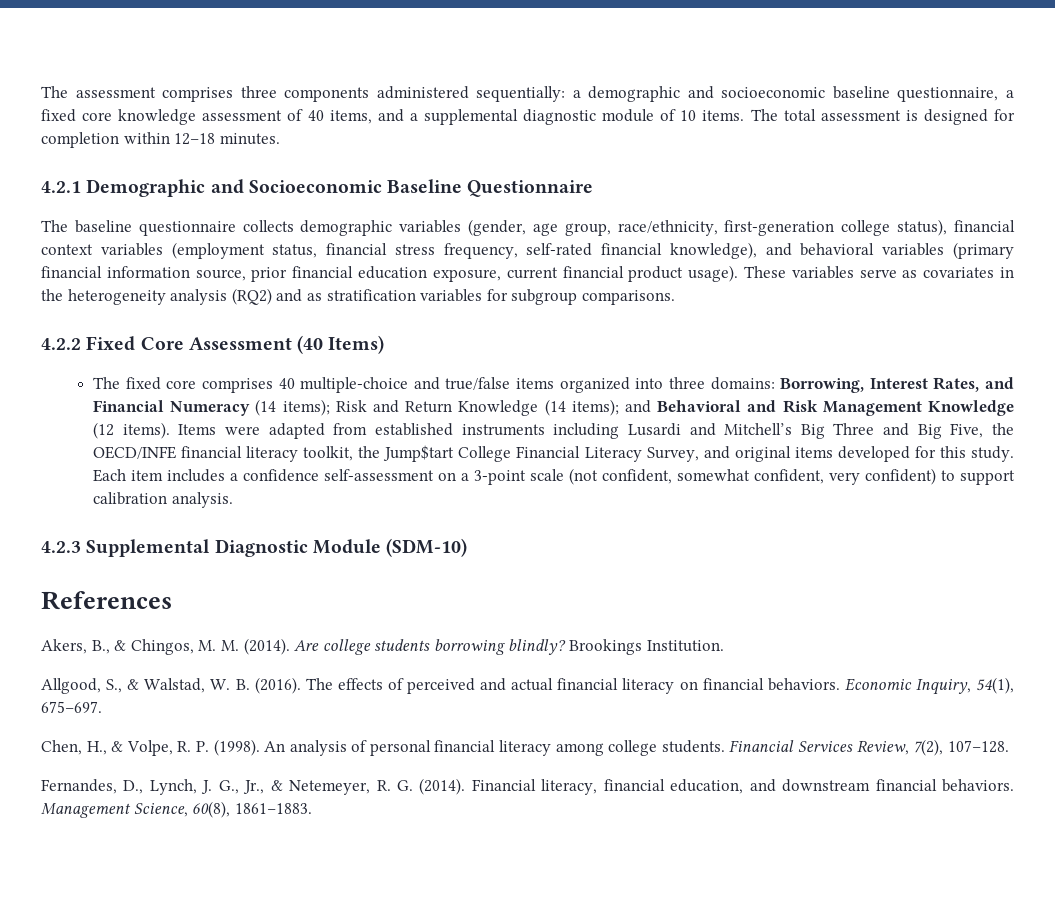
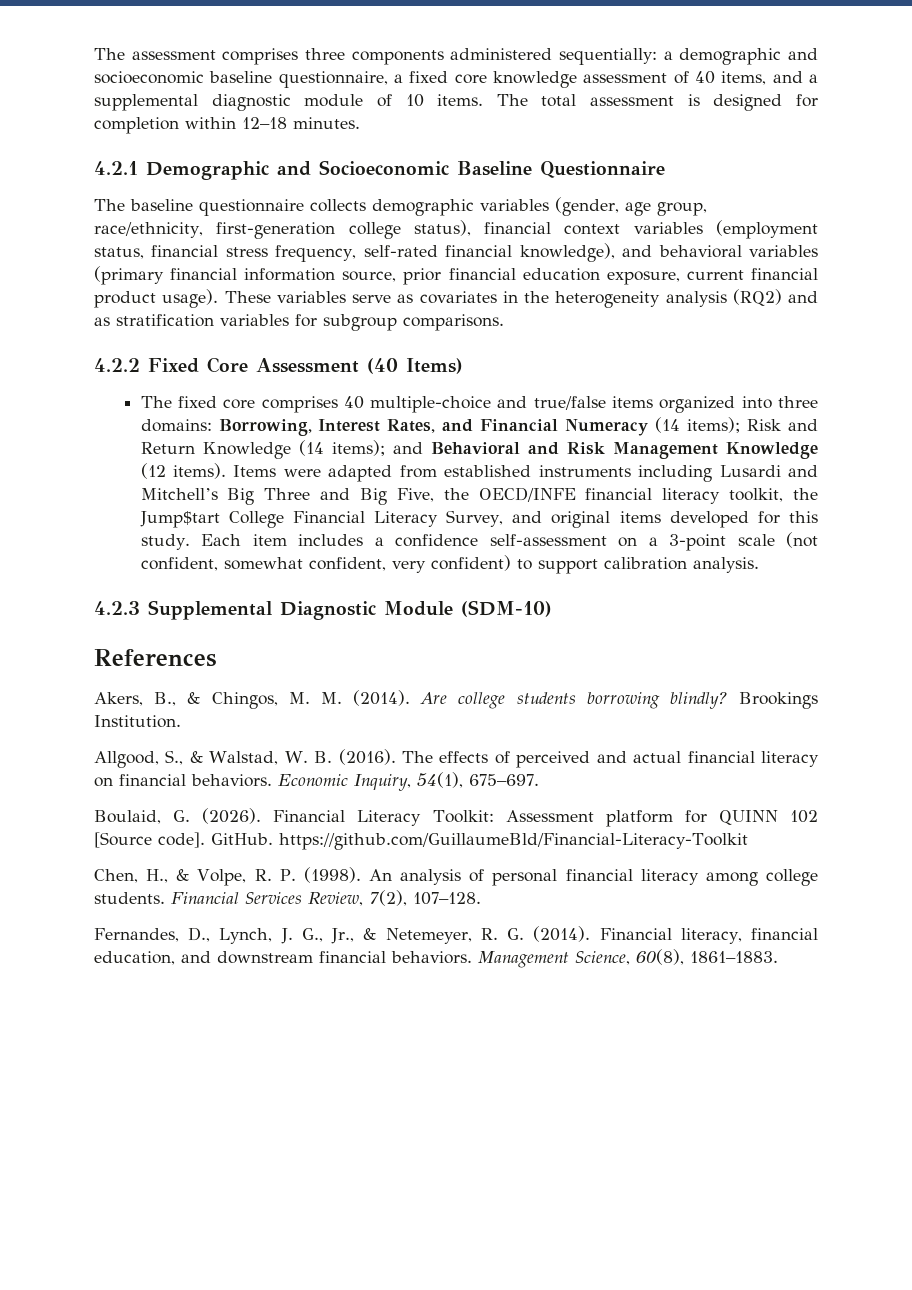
(102, 707) none -> [94,808,818,827] [94,832,748,850] // Boulaid, G. (2026). Financial Literacy Toolkit: Assessment platform for QUINN 102 [Source code]. GitHub. https://github.com/GuillaumeBld/Financial-Literacy-Toolkit

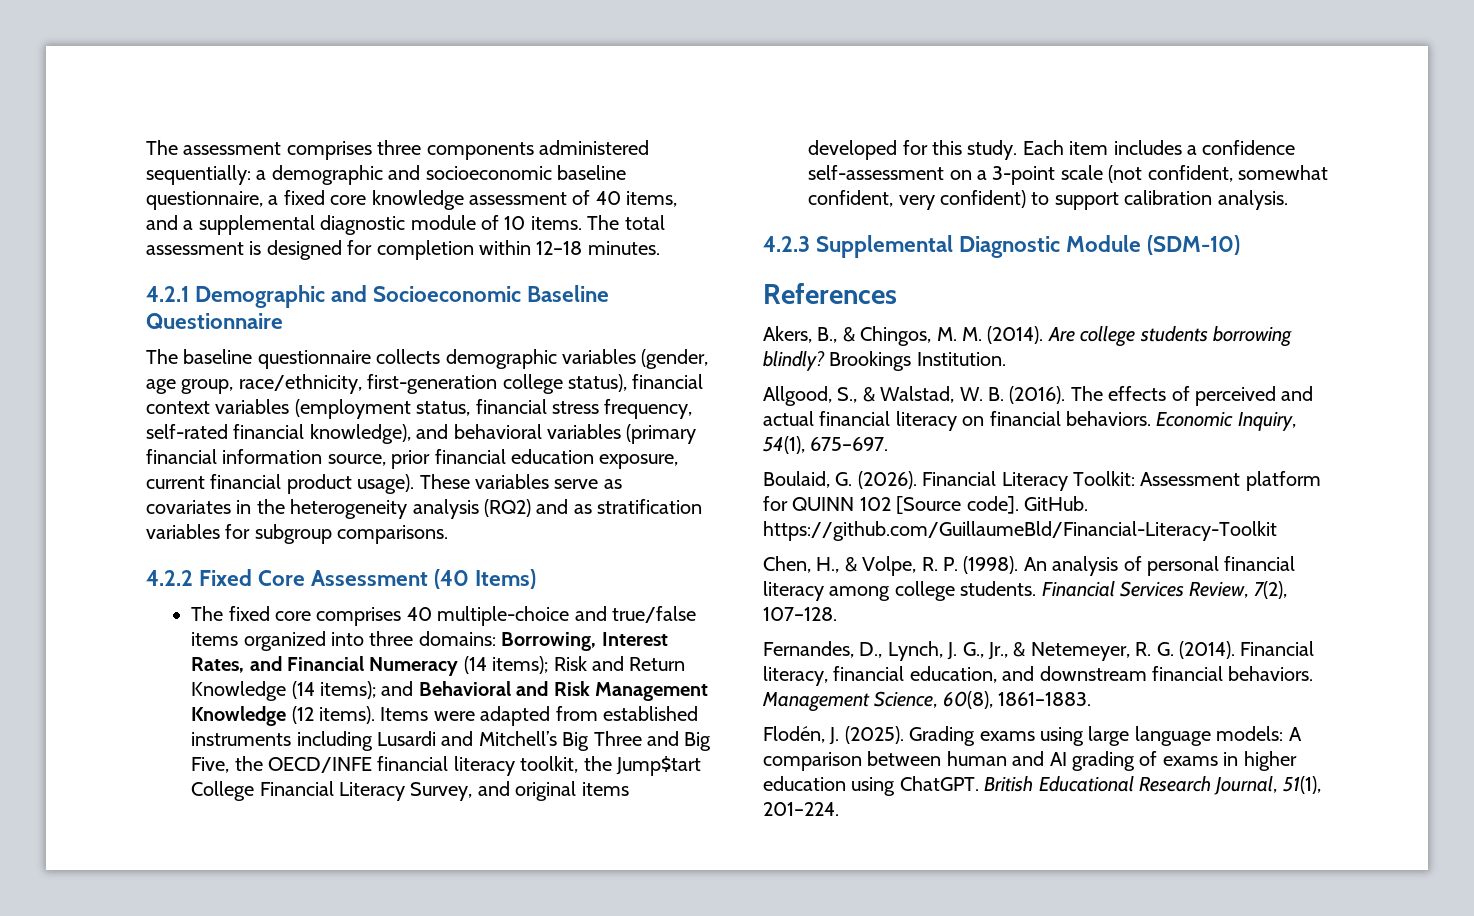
(778, 957) none -> [763,726,1302,746] [763,751,1297,771] [763,776,1321,796] [763,802,839,816] // Flodén, J. (2025). Grading exams using large language models: A comparison between human and AI grading of exams in higher education using ChatGPT. British Educational Research Journal, 51(1), 201–224.

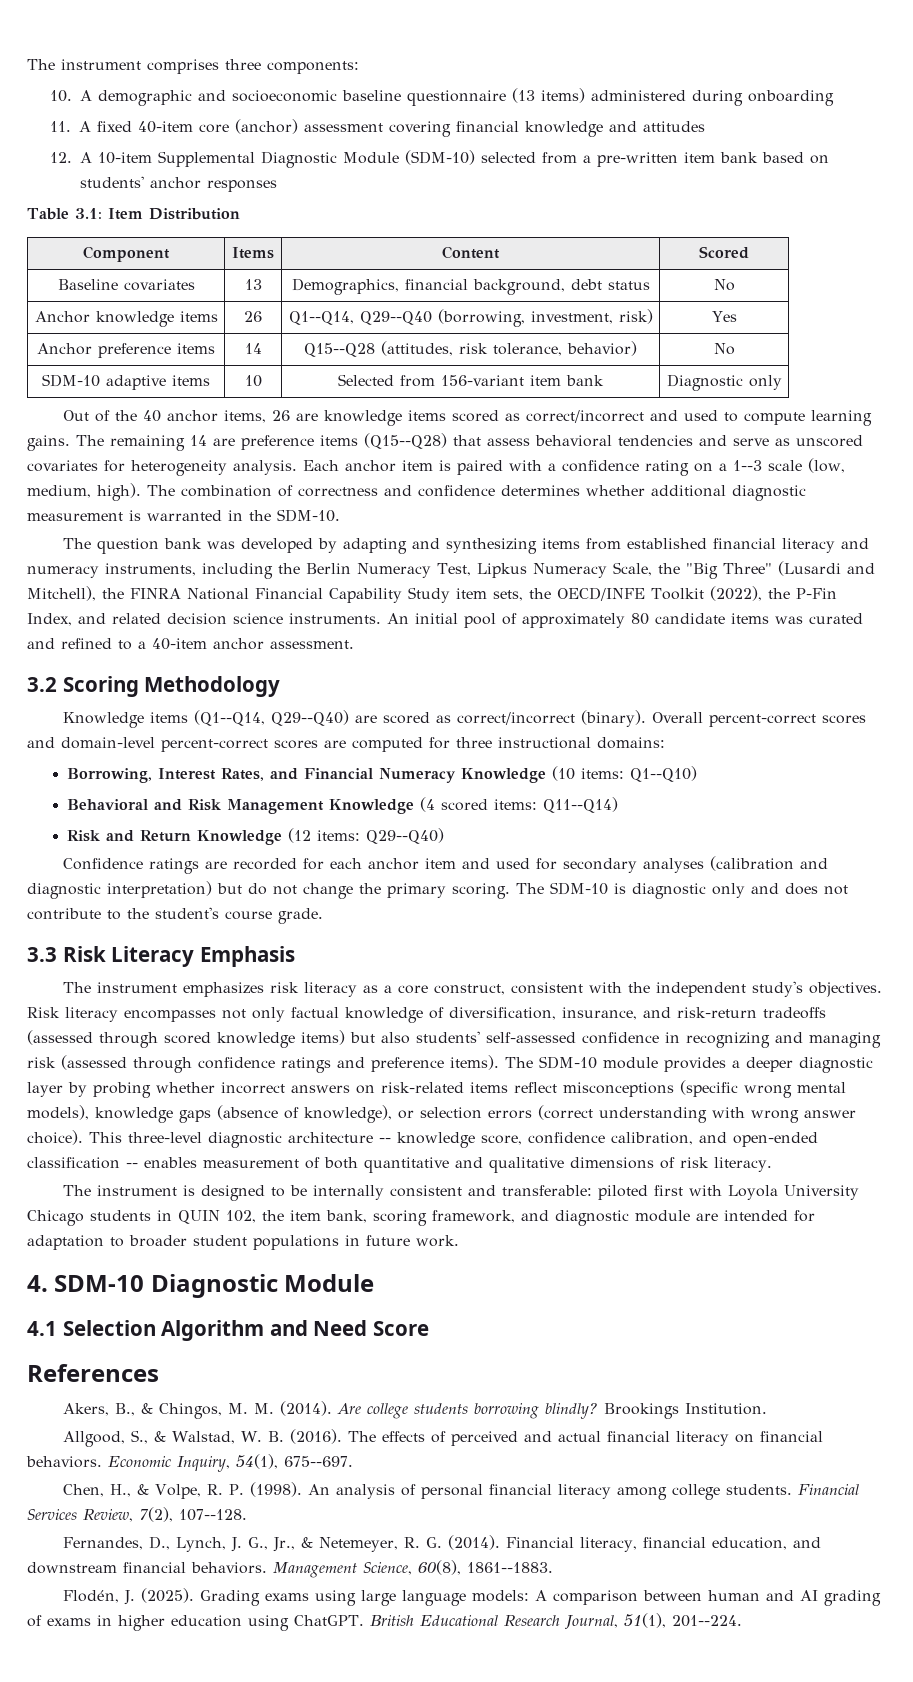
[146,140,282,155] The assessment -> [27,59,141,70] The instrument
[426,140,649,160] [146,165,626,185] [146,190,678,210] [146,215,665,235] [146,240,660,260] [146,285,610,308] [146,313,283,329] [146,349,709,369] [146,374,704,394] [146,399,693,419] [146,424,697,444] [146,449,679,469] [146,474,622,494] [146,499,703,519] [146,524,449,544] [146,569,537,589] [191,606,696,626] [191,631,496,651] components administered sequentially: a demographic and socioeconomic baseline questionnaire, a fixed core knowledge assessment of 40 items, and a supplemental diagnostic module of 10 items. The total assessment is designed for completion within 12–18 minutes. // 4.2.1 Demographic and Socioeconomic Baseline Questionnaire // The baseline questionnaire collects demographic variables (gender, age group, race/ethnicity, first-generation college status), financial context variables (employment status, financial stress frequency, self-rated financial knowledge), and behavioral variables (primary financial information source, prior financial education exposure, current financial product usage). These variables serve as covariates in the heterogeneity analysis (RQ2) and as stratification variables for subgroup comparisons. // 4.2.2 Fixed Core Assessment (40 Items) // The fixed core comprises 40 multiple-choice and true/false items organized into three domains: -> [267,61,359,74] [49,88,834,106] [49,119,705,137] [49,150,829,168] [79,176,277,192] [27,208,240,220] [83,246,170,262] [232,247,274,259] [442,246,500,259] [699,246,749,259] [57,279,195,291] [244,279,262,290] [291,278,650,295] [713,279,735,291] [34,311,218,327] [244,311,262,322] [288,309,653,327] [711,311,737,322] [37,343,215,358] [244,343,262,354] [304,341,638,357] [713,343,735,355] [42,374,210,390] [244,375,262,387] [338,374,605,387] [666,374,782,391] [62,410,872,426] [27,433,863,451] [27,458,845,476] [27,483,806,501] [27,509,340,522] [62,538,869,554] [27,561,875,579] [27,586,837,603] [27,613,863,628] [27,638,354,650] [27,676,281,697] [62,710,866,728] [27,737,665,752] components: // 10. A demographic and socioeconomic baseline questionnaire (13 items) administered during onboarding // 11. A fixed 40-item core (anchor) assessment covering financial knowledge and attitudes // 12. A 10-item Supplemental Diagnostic Module (SDM-10) selected from a pre-written item bank based on students' anchor responses // Table 3.1: Item Distribution // Component | Items | Content | Scored // Baseline covariates | 13 | Demographics, financial background, debt status | No // Anchor knowledge items | 26 | Q1--Q14, Q29--Q40 (borrowing, investment, risk) | Yes // Anchor preference items | 14 | Q15--Q28 (attitudes, risk tolerance, behavior) | No // SDM-10 adaptive items | 10 | Selected from 156-variant item bank | Diagnostic only // Out of the 40 anchor items, 26 are knowledge items scored as correct/incorrect and used to compute learning gains. The remaining 14 are preference items (Q15--Q28) that assess behavioral tendencies and serve as unscored covariates for heterogeneity analysis. Each anchor item is paired with a confidence rating on a 1--3 scale (low, medium, high). The combination of correctness and confidence determines whether additional diagnostic measurement is warranted in the SDM-10. // The question bank was developed by adapting and synthesizing items from established financial literacy and numeracy instruments, including the Berlin Numeracy Test, Lipkus Numeracy Scale, the "Big Three" (Lusardi and Mitchell), the FINRA National Financial Capability Study item sets, the OECD/INFE Toolkit (2022), the P-Fin Index, and related decision science instruments. An initial pool of approximately 80 candidate items was curated and refined to a 40-item anchor assessment. // 3.2 Scoring Methodology // Knowledge items (Q1--Q14, Q29--Q40) are scored as correct/incorrect (binary). Overall percent-correct scores and domain-level percent-correct scores are computed for three instructional domains: //
[463,656,686,674] [191,681,414,701] (14 items); Risk and Return Knowledge (14 items); and -> [461,766,698,783] Knowledge (10 items: Q1--Q10) //
[291,706,698,726] [191,731,712,751] [191,756,701,776] [191,781,629,801] [808,140,1296,160] [808,165,1328,185] [808,190,1288,210] [763,235,1241,258] (12 items). Items were adapted from established instruments including Lusardi and Mitchell’s Big Three and Big Five, the OECD/INFE financial literacy toolkit, the Jump$tart College Financial Literacy Survey, and original items developed for this study. Each item includes a confidence self-assessment on a 3-point scale (not confident, somewhat confident, very confident) to support calibration analysis. // 4.2.3 Supplemental Diagnostic Module (SDM-10) -> [420,797,619,813] [67,828,445,845] [62,856,828,874] [27,881,848,899] [27,907,323,924] [27,946,295,967] [62,981,882,997] [27,1007,826,1023] [27,1030,881,1048] [27,1055,873,1073] [27,1080,846,1098] [27,1105,856,1123] [27,1130,818,1148] [27,1157,772,1173] [62,1185,859,1201] [27,1210,815,1226] [27,1235,459,1250] [27,1274,375,1298] [27,1320,429,1341] (4 scored items: Q11--Q14) // Risk and Return Knowledge (12 items: Q29--Q40) // Confidence ratings are recorded for each anchor item and used for secondary analyses (calibration and diagnostic interpretation) but do not change the primary scoring. The SDM-10 is diagnostic only and does not contribute to the student's course grade. // 3.3 Risk Literacy Emphasis // The instrument emphasizes risk literacy as a core construct, consistent with the independent study's objectives. Risk literacy encompasses not only factual knowledge of diversification, insurance, and risk-return tradeoffs (assessed through scored knowledge items) but also students' self-assessed confidence in recognizing and managing risk (assessed through confidence ratings and preference items). The SDM-10 module provides a deeper diagnostic layer by probing whether incorrect answers on risk-related items reflect misconceptions (specific wrong mental models), knowledge gaps (absence of knowledge), or selection errors (correct understanding with wrong answer choice). This three-level diagnostic architecture -- knowledge score, confidence calibration, and open-ended classification -- enables measurement of both quantitative and qualitative dimensions of risk literacy. // The instrument is designed to be internally consistent and transferable: piloted first with Loyola University Chicago students in QUIN 102, the item bank, scoring framework, and diagnostic module are intended for adaptation to broader student populations in future work. // 4. SDM-10 Diagnostic Module // 4.1 Selection Algorithm and Need Score
[810,437,889,451] [763,471,1321,491] [763,496,1088,514] [763,521,1277,541] 675–697. // Boulaid, G. (2026). Financial Literacy Toolkit: Assessment platform for QUINN 102 [Source code]. GitHub. https://github.com/GuillaumeBld/Financial-Literacy-Toolkit -> [284,1456,353,1467] 675--697.
[763,607,837,621] 107–128. -> [179,1509,247,1521] 107--128.
[998,692,1092,706] 1861–1883. -> [467,1562,553,1573] 1861--1883.
[763,802,839,816] 201–224. -> [671,1615,742,1627] 201--224.

